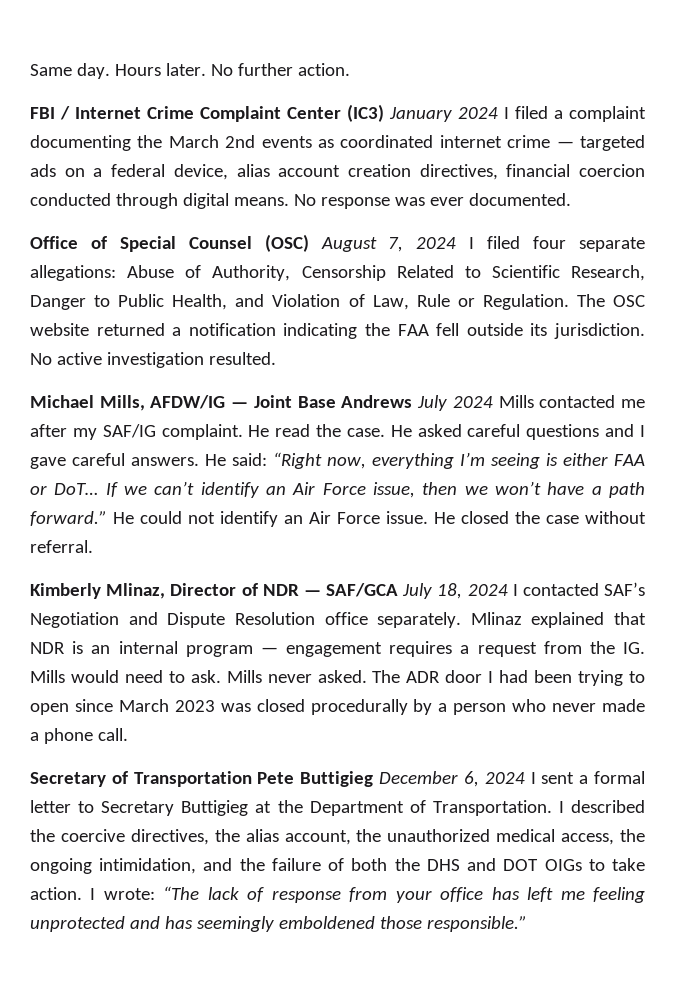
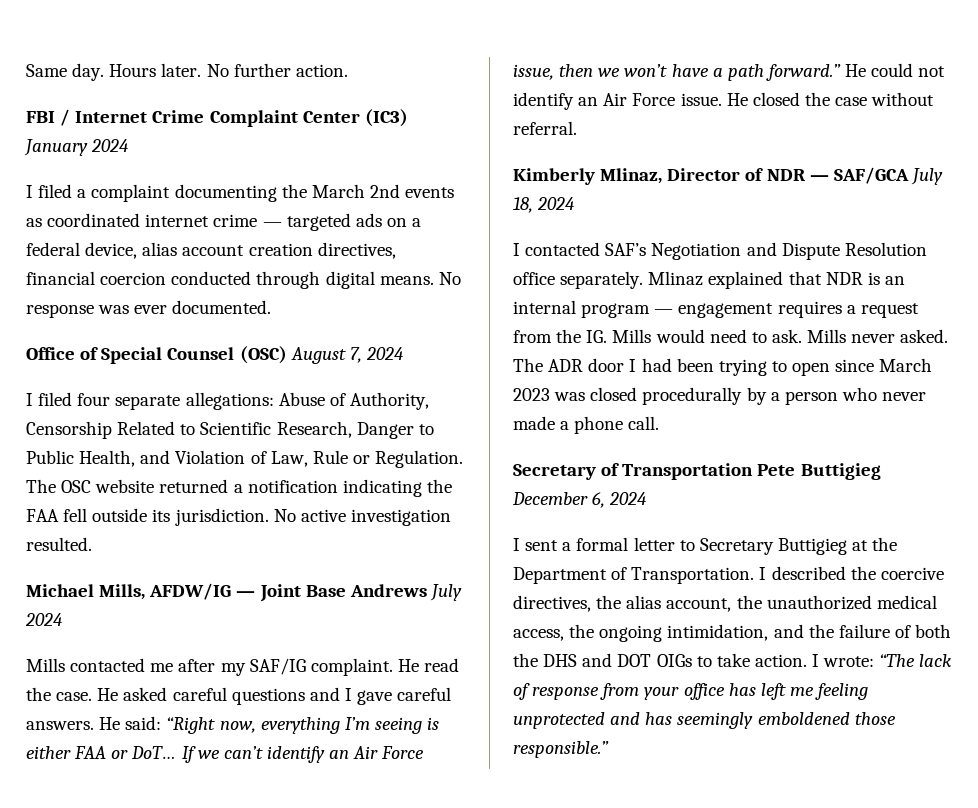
(498, 113) none -> (129, 145) //
(457, 243) none -> (403, 353) //
(493, 402) none -> (62, 619) //
(508, 590) none -> (575, 203) //
(525, 778) none -> (647, 498) //

